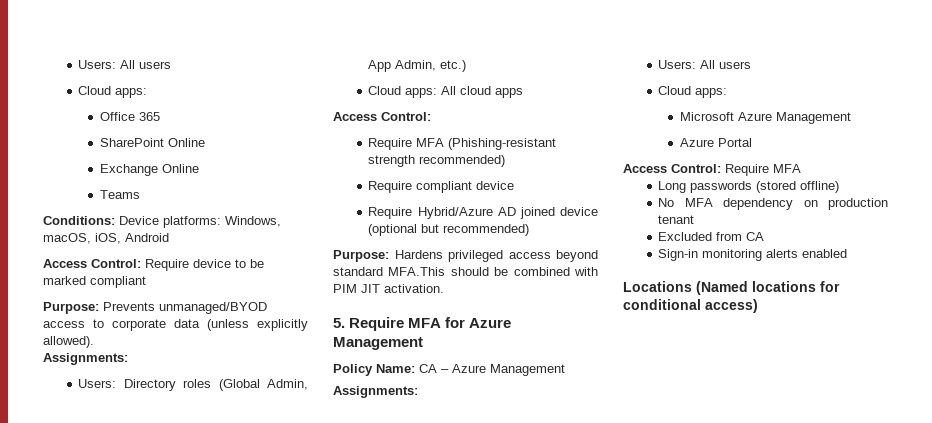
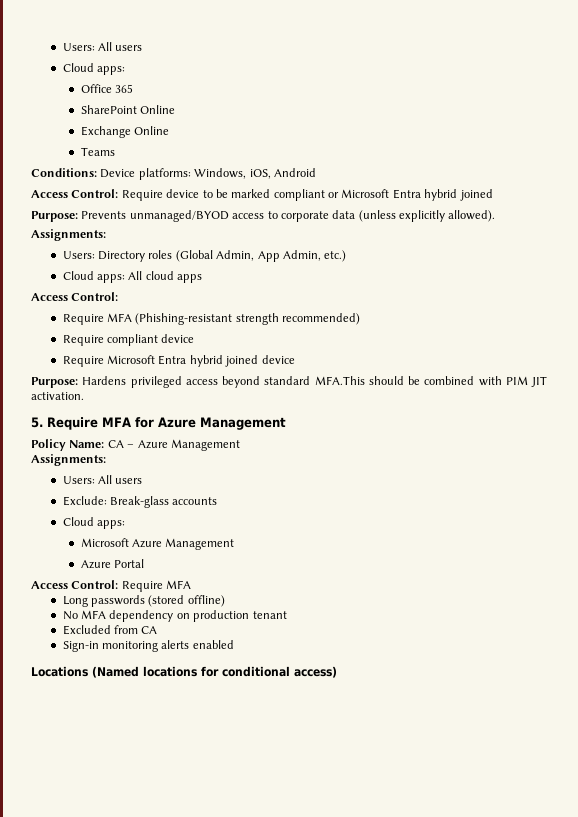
[43,233,91,244] macOS, -> (247, 173) none
(146, 282) none -> [328,189,493,201] or Microsoft Entra hybrid joined
[417,207,516,219] Hybrid/Azure AD -> [107,355,223,367] Microsoft Entra hybrid
[368,224,530,236] (optional but recommended) -> (295, 359) none
(752, 65) none -> [62,496,218,508] // Exclude: Break-glass accounts

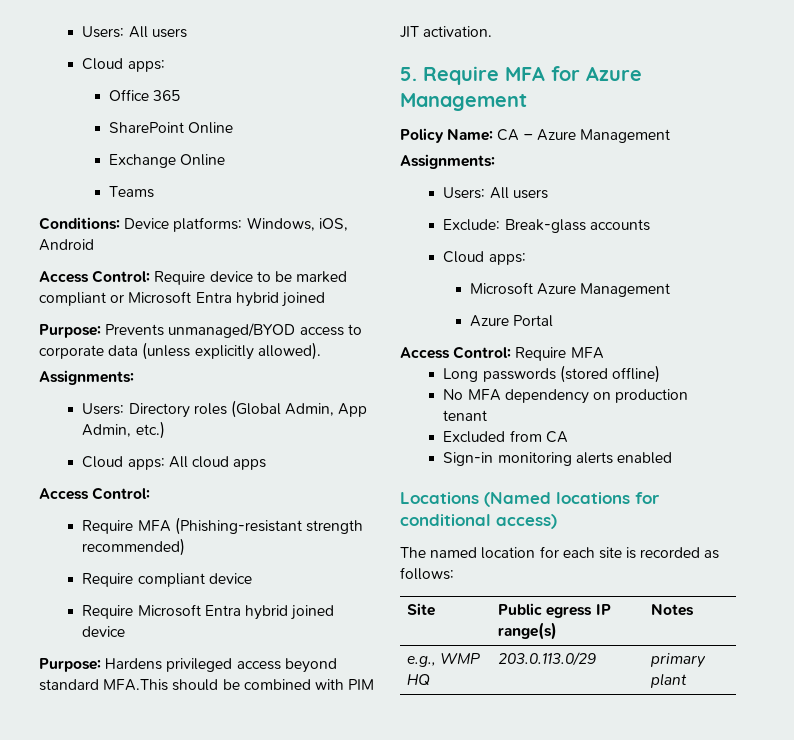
(337, 672) none -> [400,546,720,559] [400,567,454,580] [407,603,436,616] [498,603,611,618] [498,622,558,640] [651,604,695,616] [407,653,481,667] [407,674,431,686] [498,652,597,666] [650,653,707,668] [650,673,688,688] // The named location for each site is recorded as follows: // Site | Public egress IP range(s) | Notes // e.g., WMP HQ | 203.0.113.0/29 | primary plant

